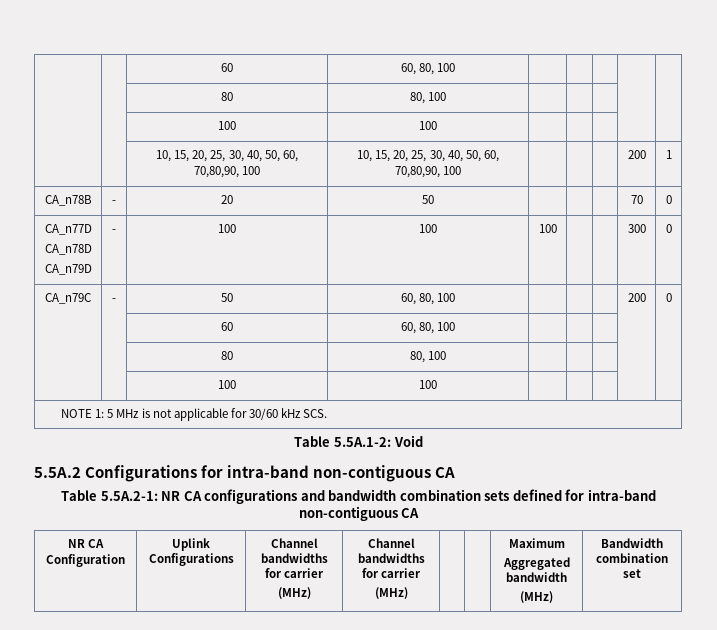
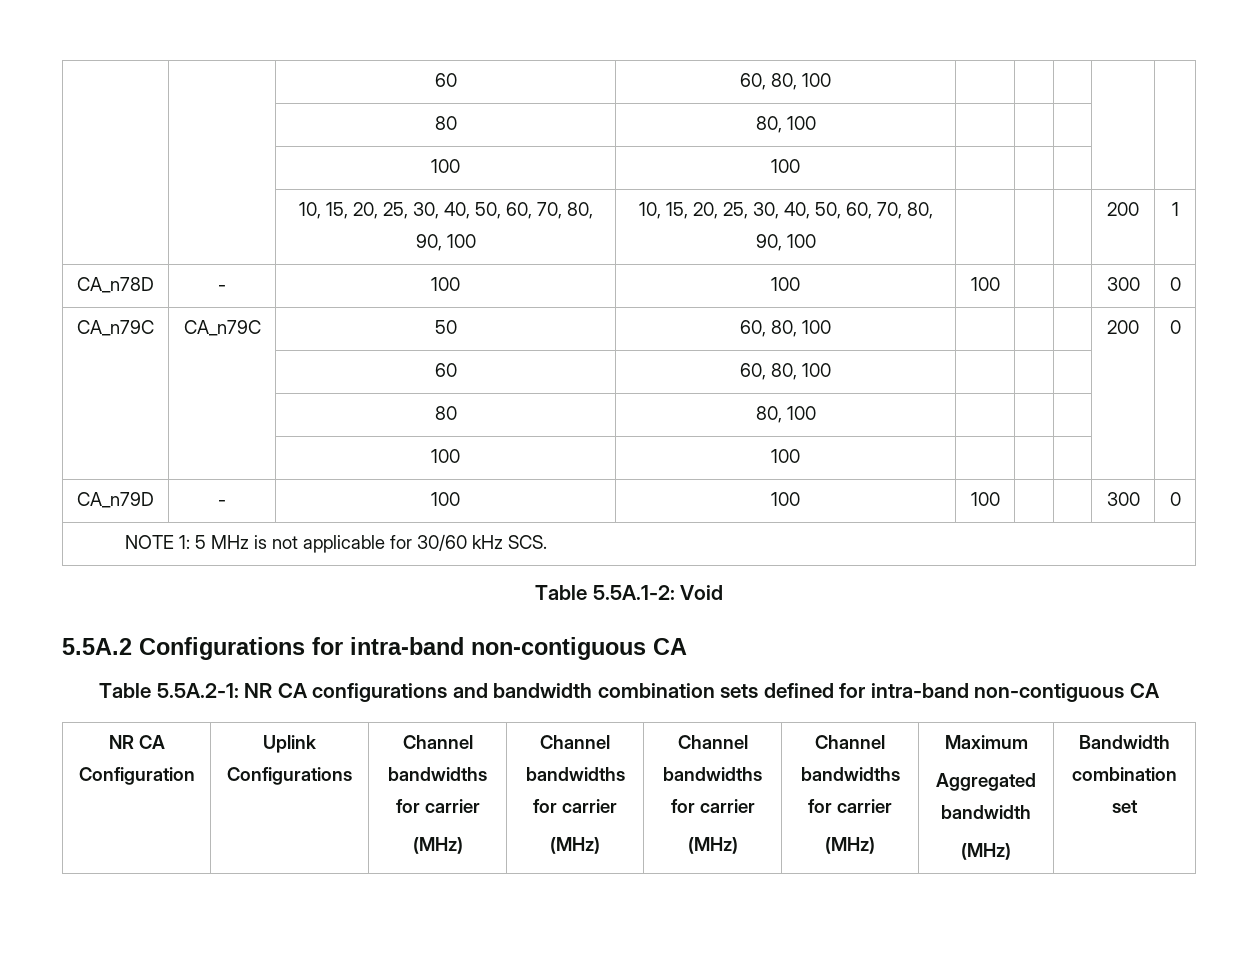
[193,166,239,178] 70,80,90, -> [536,202,593,219] [415,234,442,251] 70, 80, 90,
[394,166,440,178] 70,80,90, -> [876,202,933,219] [755,234,782,251] 70, 80, 90,
[44,195,92,206] [112,200,116,204] [221,195,234,204] [422,195,434,204] [630,195,643,204] [665,195,672,204] [44,224,92,235] CA_n78B | - | 20 | 50 | | | | 70 | 0 // CA_n77D // -> (1179, 209) none
[44,264,92,275] // CA_n79D -> (154, 285) none
[112,298,116,302] - -> [183,320,261,336] CA_n79C
(437, 384) none -> [77,492,154,508] [218,500,226,506] [431,492,461,506] [771,492,800,506] [970,492,1000,506] [1106,492,1140,506] [1169,492,1181,506] // CA_n79D | - | 100 | 100 | 100 | | | 300 | 0
(408, 593) | -> [677,735,748,749] [663,767,762,781] [670,799,755,813] [687,837,738,854] [815,735,885,749] [800,767,900,781] [808,799,892,813] [825,837,875,854] Channel bandwidths for carrier // (MHz) | Channel bandwidths for carrier // (MHz)

